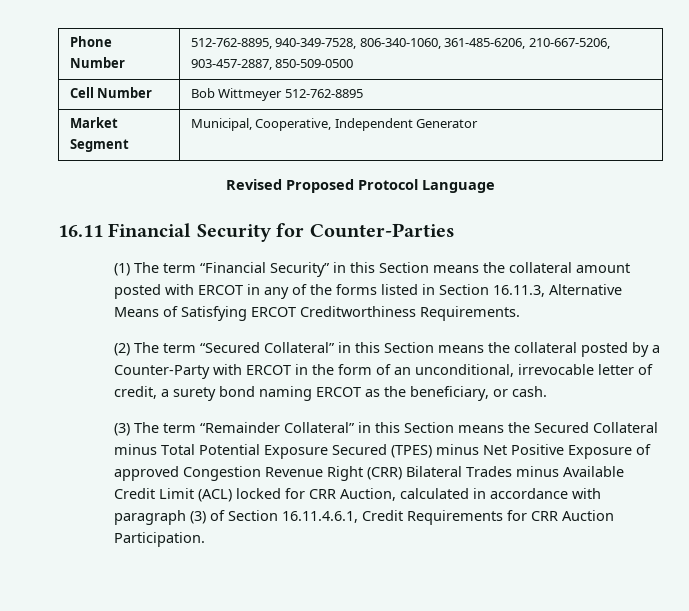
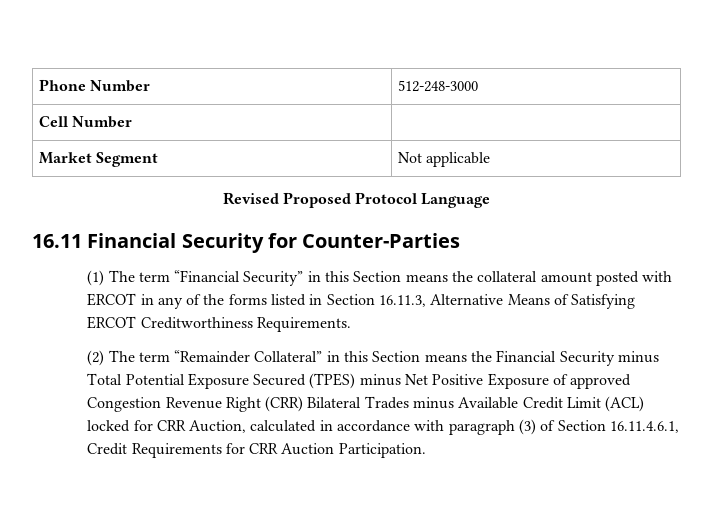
[190,38,610,49] [190,59,354,70] 512-762-8895, 940-349-7528, 806-340-1060, 361-485-6206, 210-667-5206, 903-457-2887, 850-509-0500 -> [397,80,478,92] 512-248-3000
[190,88,363,101] Bob Wittmeyer 512-762-8895 -> (133, 122) none
[190,118,479,131] Municipal, Cooperative, Independent Generator -> [397,152,491,167] Not applicable
[200,342,661,357] [114,364,654,379] [114,386,548,401] [114,422,197,436] “Secured Collateral” in this Section means the collateral posted by a Counter-Party with ERCOT in the form of an unconditional, irrevocable letter of credit, a surety bond naming ERCOT as the beneficiary, or cash. // (3) The term -> (170, 357) none
[534,422,659,433] Secured Collateral -> [496,350,615,366] Financial Security

